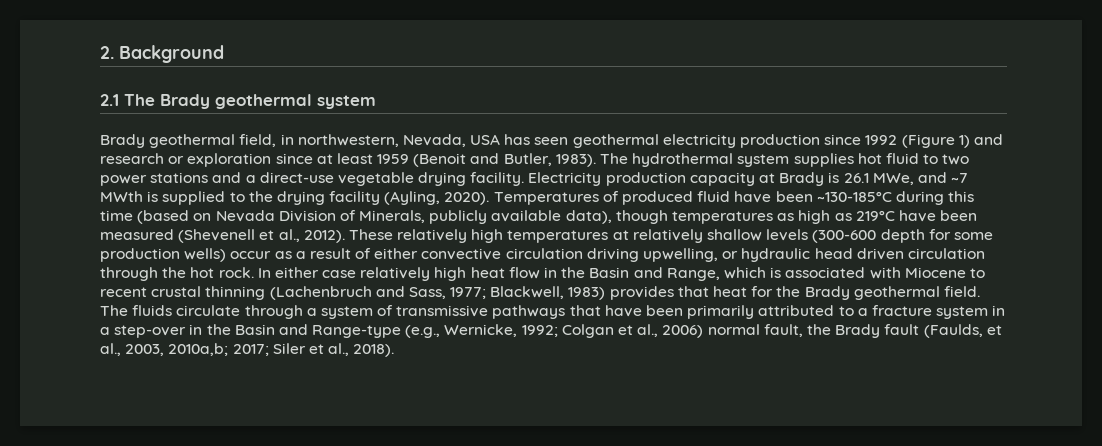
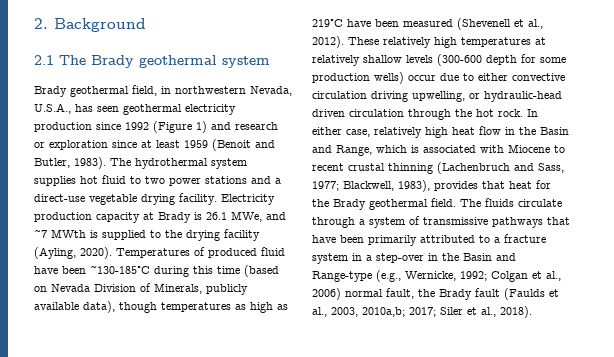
[297,134,501,147] northwestern, Nevada, USA -> [175,86,292,96] [34,103,71,114] northwestern Nevada, U.S.A.,
[274,248,372,259] as a result of -> [440,73,474,81] due to
[741,248,853,262] hydraulic head -> [484,91,562,102] hydraulic-head
[322,270,357,278] case -> [346,129,370,137] case,
[568,287,606,300] 1983) -> [398,180,430,192] 1983),
[923,324,983,338] (Faulds, -> [504,288,545,300] (Faulds

